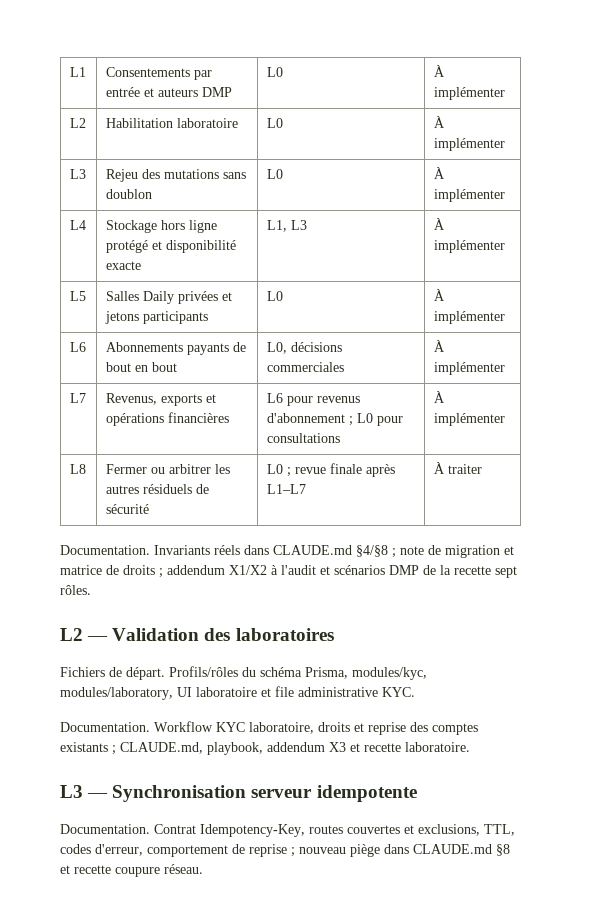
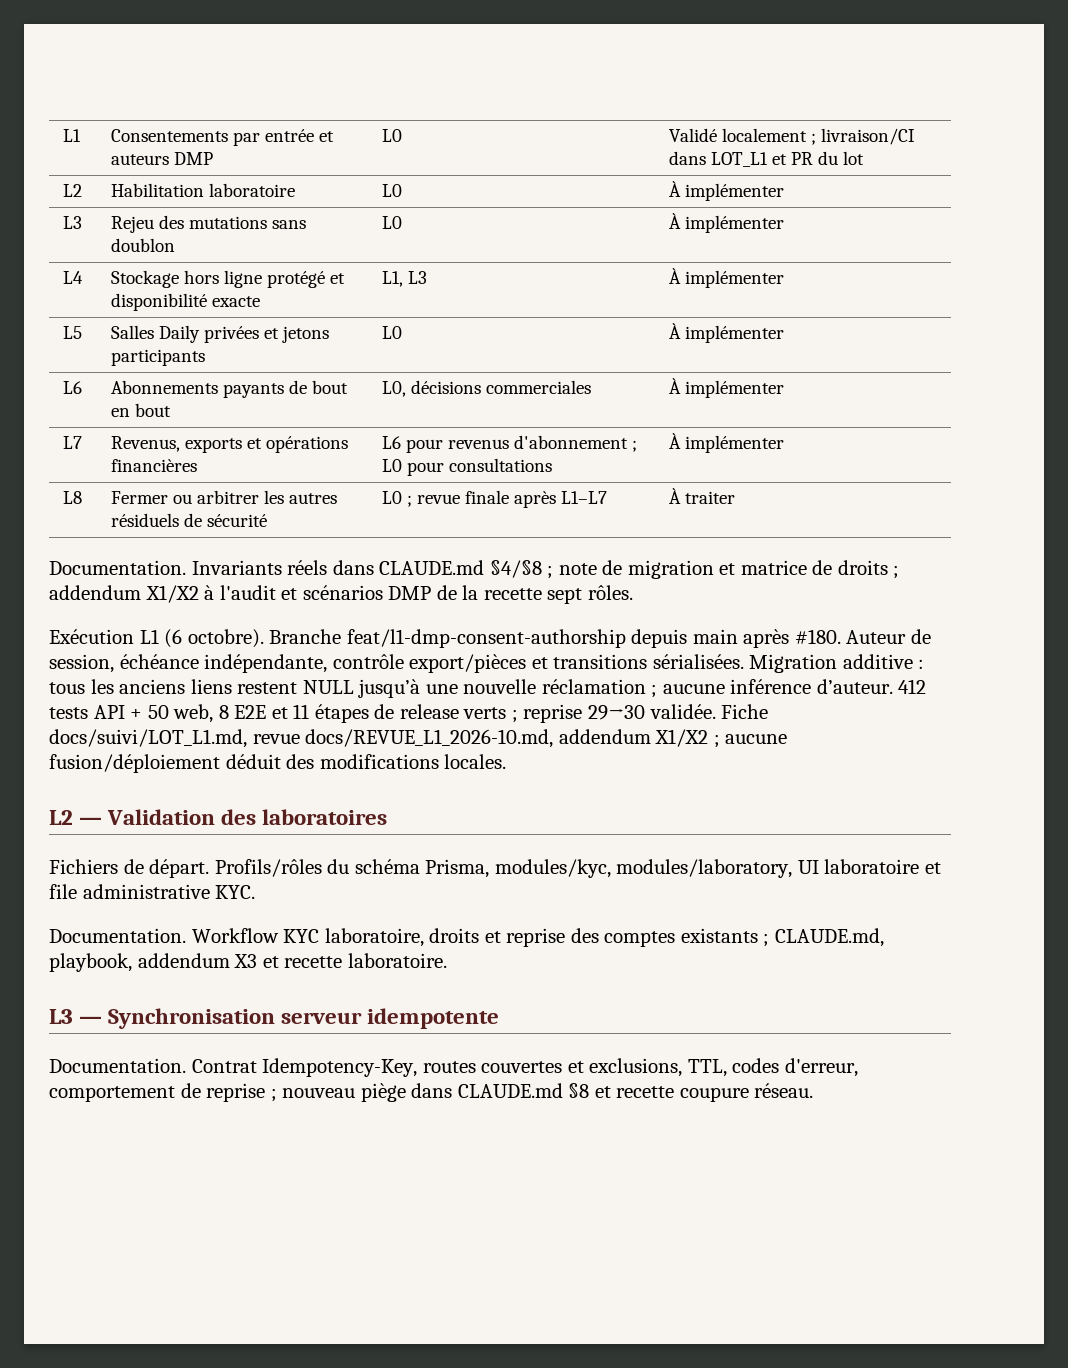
[433,65,445,77] [433,87,505,100] À implémenter -> [669,128,916,145] [669,151,865,167] Validé localement ; livraison/CI dans LOT_L1 et PR du lot
(91, 590) none -> [49,629,931,648] [49,654,925,673] [49,679,927,698] [49,704,769,723] [49,729,788,748] [49,754,507,773] // Exécution L1 (6 octobre). Branche feat/l1-dmp-consent-authorship depuis main après #180. Auteur de session, échéance indépendante, contrôle export/pièces et transitions sérialisées. Migration additive : tous les anciens liens restent NULL jusqu’à une nouvelle réclamation ; aucune inférence d’auteur. 412 tests API + 50 web, 8 E2E et 11 étapes de release verts ; reprise 29→30 validée. Fiche docs/suivi/LOT_L1.md, revue docs/REVUE_L1_2026-10.md, addendum X1/X2 ; aucune fusion/déploiement déduit des modifications locales.

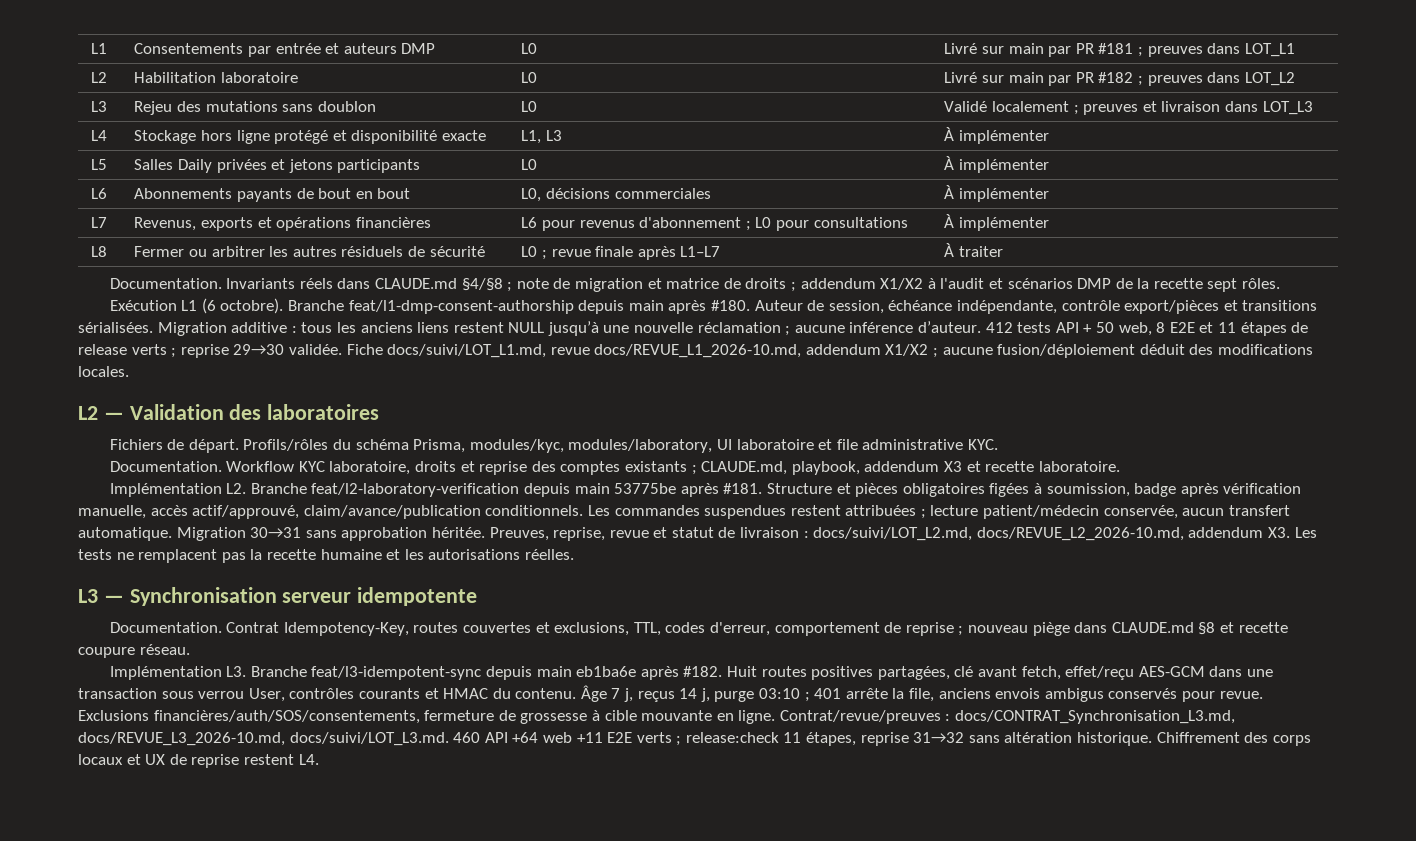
[669,128,916,145] [669,151,865,167] [63,184,83,197] [111,183,296,197] [382,184,403,197] [669,181,785,201] Validé localement ; livraison/CI dans LOT_L1 et PR du lot // L2 | Habilitation laboratoire | L0 | À implémenter -> [944,43,1295,57] [91,72,108,83] [134,72,298,83] [521,72,538,83] [944,72,1295,86] Livré sur main par PR #181 ; preuves dans LOT_L1 // L2 | Habilitation laboratoire | L0 | Livré sur main par PR #182 ; preuves dans LOT_L2
[669,213,785,233] À implémenter -> [944,101,1313,115] Validé localement ; preuves et livraison dans LOT_L3
(447, 960) none -> [109,483,1302,497] [78,505,1290,519] [78,527,1317,541] [78,549,574,563] // Implémentation L2. Branche feat/l2-laboratory-verification depuis main 53775be après #181. Structure et pièces obligatoires figées à soumission, badge après vérification manuelle, accès actif/approuvé, claim/avance/publication conditionnels. Les commandes suspendues restent attribuées ; lecture patient/médecin conservée, aucun transfert automatique. Migration 30→31 sans approbation héritée. Preuves, reprise, revue et statut de livraison : docs/suivi/LOT_L2.md, docs/REVUE_L2_2026-10.md, addendum X3. Les tests ne remplacent pas la recette humaine et les autorisations réelles.
(814, 1090) none -> [109,666,1273,680] [78,685,1263,702] [78,710,1236,724] [78,732,1311,746] [78,754,319,768] // Implémentation L3. Branche feat/l3-idempotent-sync depuis main eb1ba6e après #182. Huit routes positives partagées, clé avant fetch, effet/reçu AES-GCM dans une transaction sous verrou User, contrôles courants et HMAC du contenu. Âge 7 j, reçus 14 j, purge 03:10 ; 401 arrête la file, anciens envois ambigus conservés pour revue. Exclusions financières/auth/SOS/consentements, fermeture de grossesse à cible mouvante en ligne. Contrat/revue/preuves : docs/CONTRAT_Synchronisation_L3.md, docs/REVUE_L3_2026-10.md, docs/suivi/LOT_L3.md. 460 API +64 web +11 E2E verts ; release:check 11 étapes, reprise 31→32 sans altération historique. Chiffrement des corps locaux et UX de reprise restent L4.

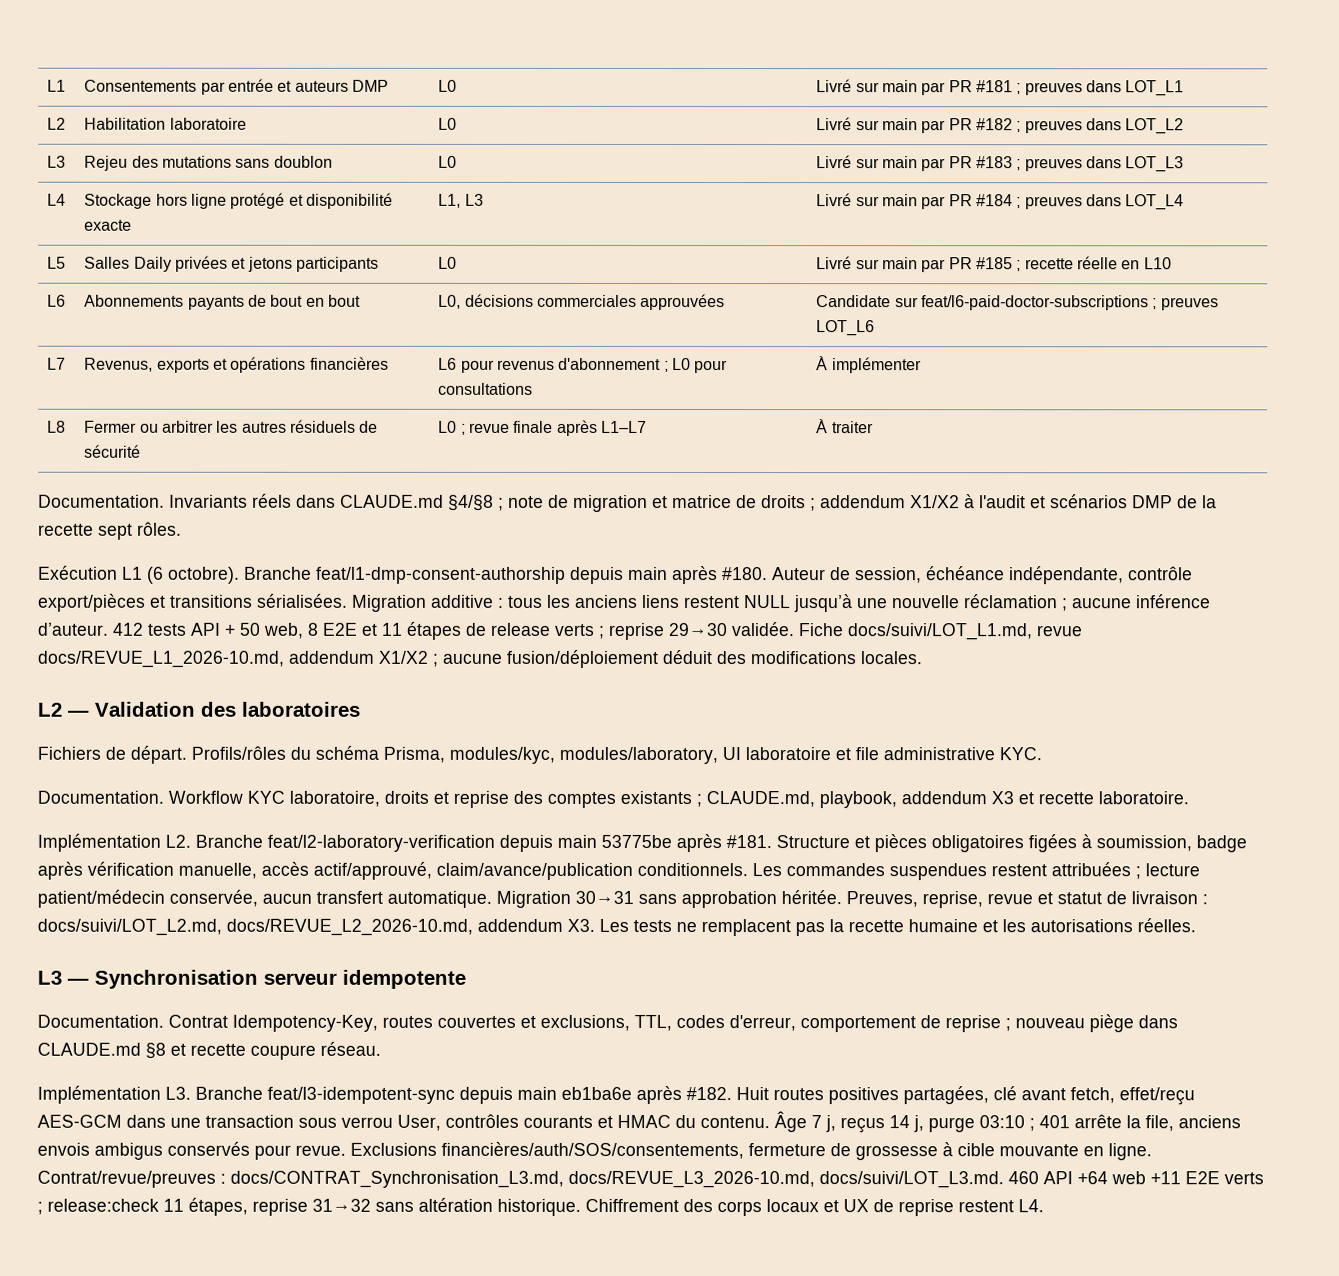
[944,101,1221,115] Validé localement ; preuves et livraison -> [816,155,1083,172] Livré sur main par PR #183 ; preuves
[944,127,1049,144] À implémenter -> [816,193,1185,211] Livré sur main par PR #184 ; preuves dans LOT_L4
[944,156,1049,173] À implémenter -> [816,256,1172,273] Livré sur main par PR #185 ; recette réelle en L10
[944,185,1049,202] | À implémenter -> [640,293,726,311] [816,295,1219,311] [816,320,876,337] approuvées | Candidate sur feat/l6-paid-doctor-subscriptions ; preuves LOT_L6

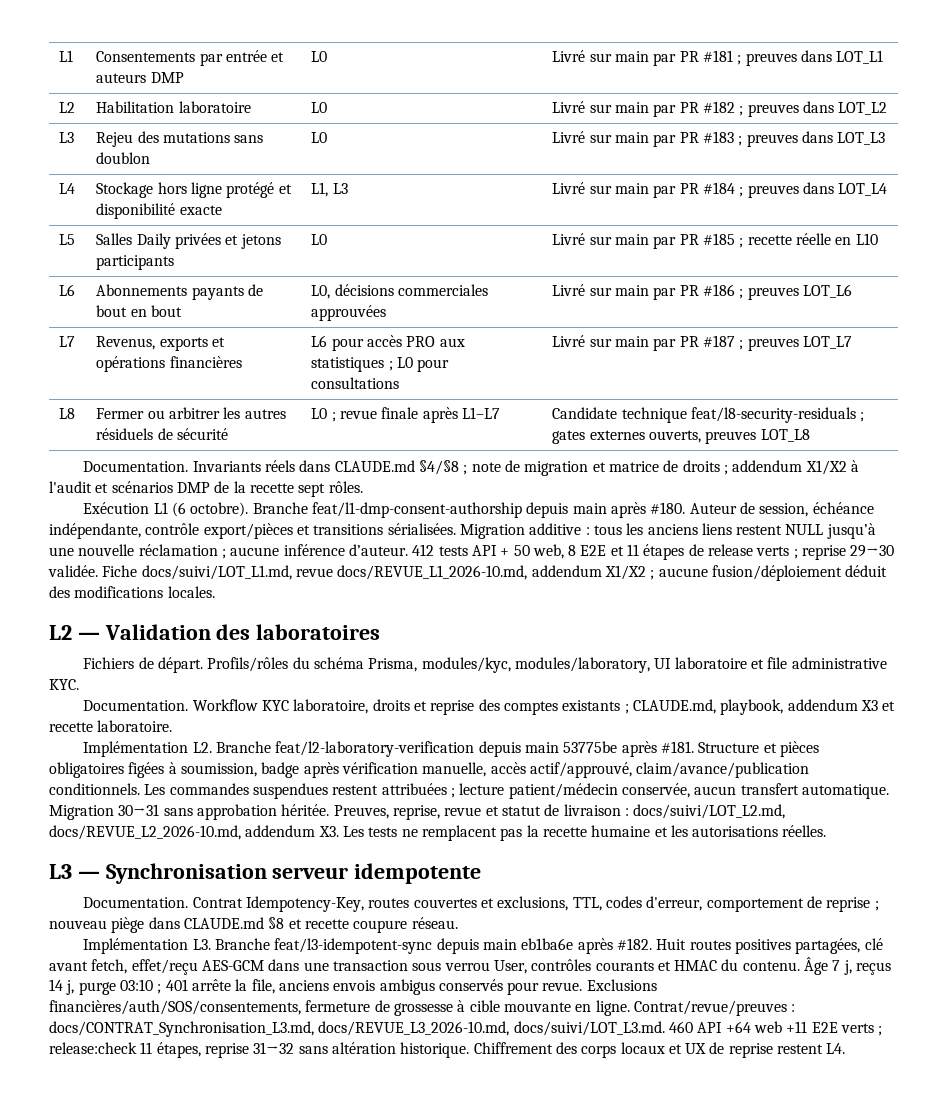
[816,295,1150,311] Candidate sur feat/l6-paid-doctor-subscriptions -> [552,284,736,300] Livré sur main par PR #186
[497,357,662,370] revenus d'abonnement -> [367,335,465,347] [311,357,385,372] accès PRO aux statistiques
[816,356,922,374] À implémenter -> [552,335,852,351] Livré sur main par PR #187 ; preuves LOT_L7
[816,419,874,434] À traiter -> [552,407,865,423] [552,429,810,444] Candidate technique feat/l8-security-residuals ; gates externes ouverts, preuves LOT_L8

